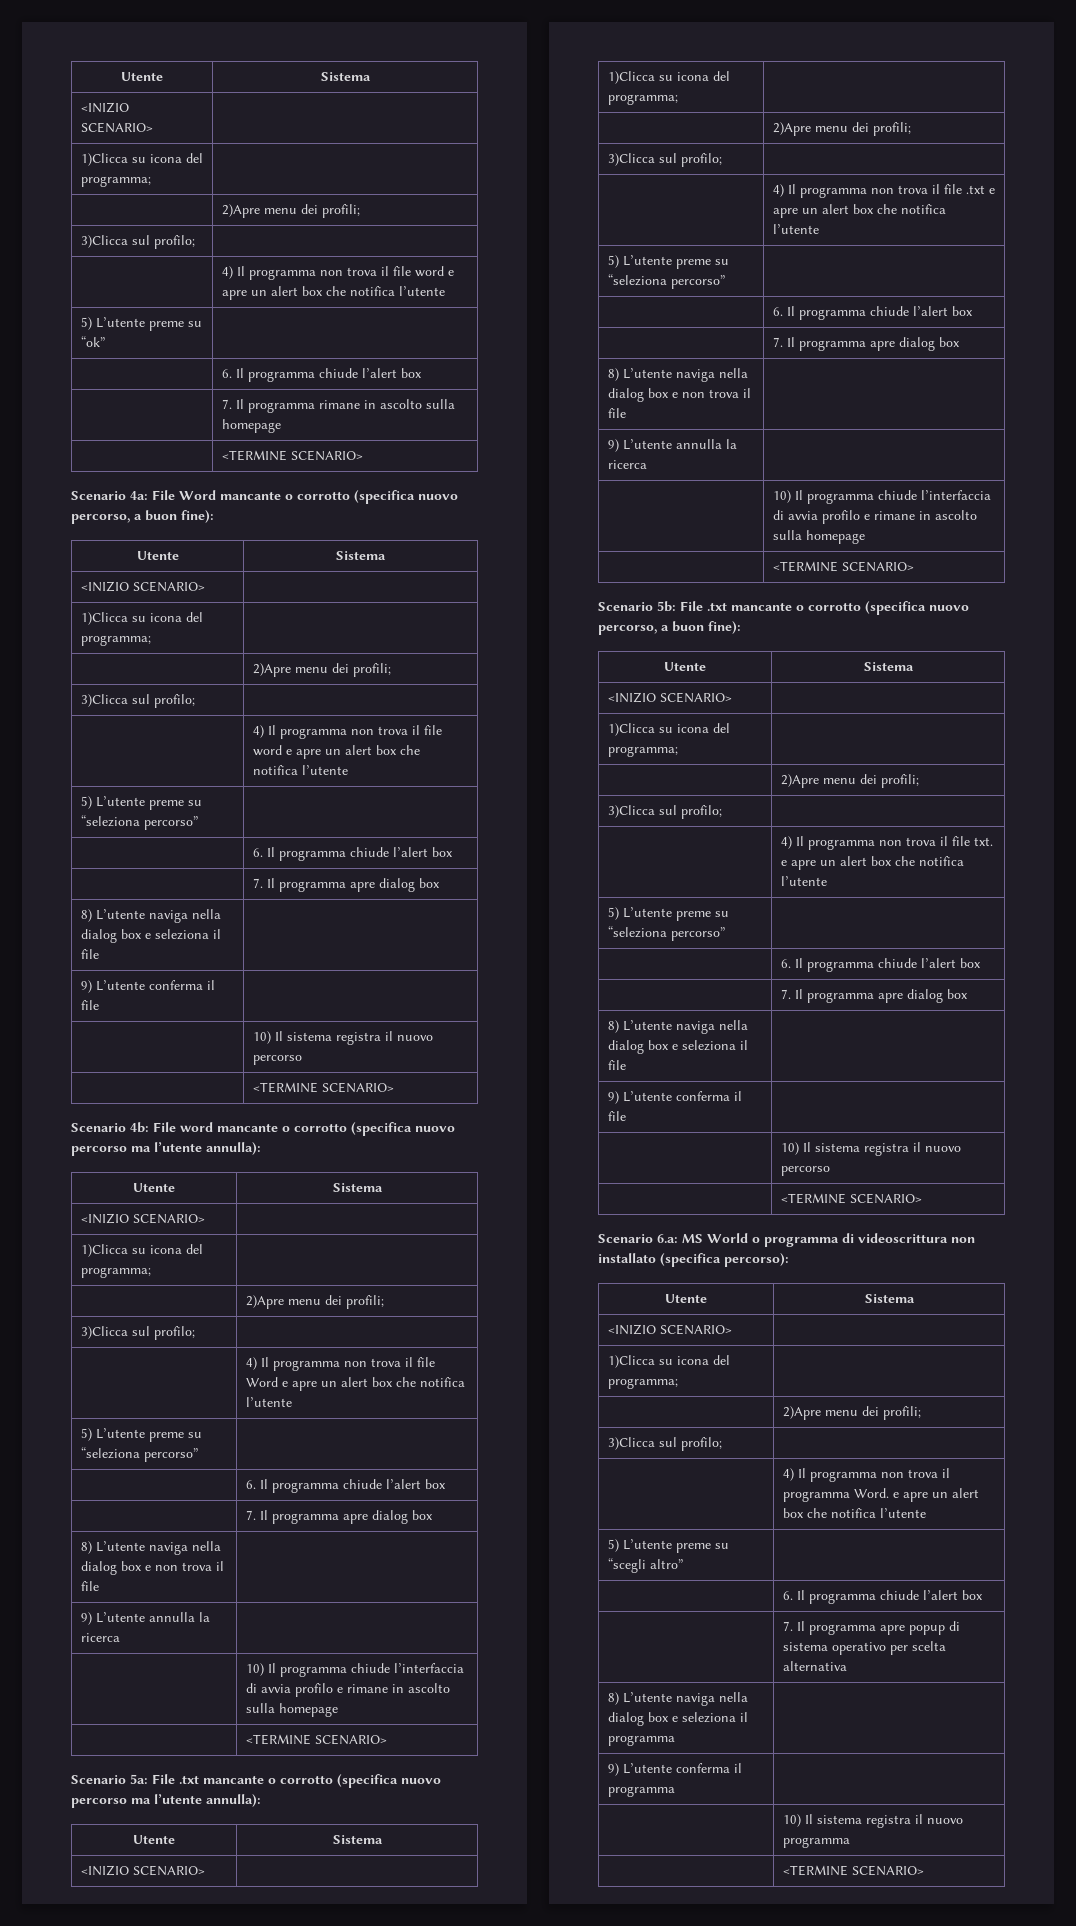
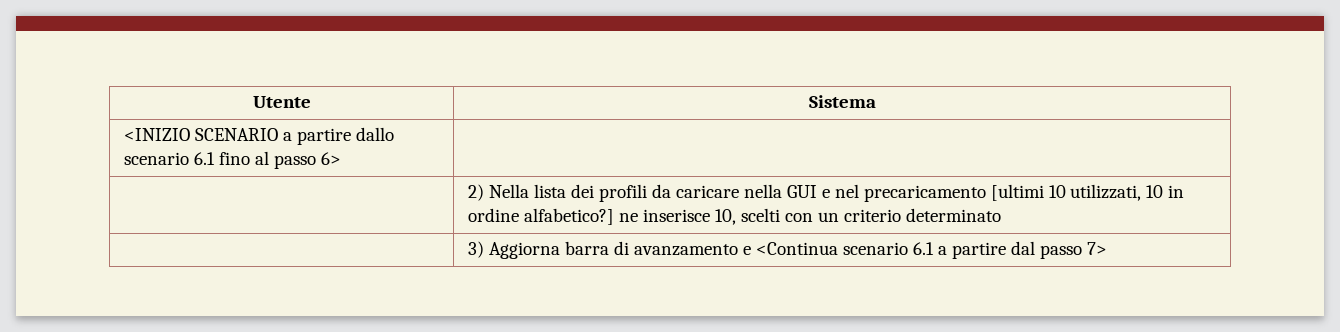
[121,72,163,81] [320,72,371,81] [80,102,129,113] [80,122,153,133] [80,153,203,166] [80,176,151,187] [221,204,360,218] [80,235,195,249] [221,266,454,280] [221,286,445,300] [80,317,202,331] [80,336,105,347] [221,368,422,382] [221,399,455,413] [221,419,281,433] [221,450,363,461] [71,490,458,504] [71,510,214,524] [136,551,179,560] [336,551,386,560] [80,581,205,592] [80,612,203,625] [80,635,151,646] [252,663,391,677] [80,694,195,708] [252,725,442,739] [252,745,420,759] [252,765,348,775] [80,796,202,810] [80,815,198,830] [252,847,453,861] [252,878,440,892] [80,909,221,923] [80,929,221,943] [80,949,99,959] [80,980,215,993] [80,1000,99,1010] [252,1031,433,1045] [252,1055,302,1065] [252,1082,394,1093] [71,1122,455,1136] [71,1142,261,1156] [133,1183,175,1192] [332,1183,383,1192] [80,1213,205,1224] [80,1244,203,1257] [80,1267,151,1278] [245,1295,384,1309] [80,1326,195,1340] [245,1357,435,1371] [245,1377,465,1391] [245,1397,292,1407] [80,1428,202,1442] [80,1447,198,1462] [245,1479,446,1493] [245,1510,433,1524] [80,1541,221,1555] [80,1561,224,1575] [80,1581,99,1591] [80,1612,210,1625] [80,1633,120,1642] [245,1663,464,1677] [245,1683,450,1697] [245,1703,338,1717] [245,1734,387,1745] [71,1774,441,1788] [71,1794,261,1808] [133,1835,175,1844] [332,1835,383,1844] [80,1865,205,1876] [607,71,730,84] [607,94,678,105] [772,122,911,136] [607,153,722,167] [772,184,995,198] [772,204,946,218] [772,224,819,234] [607,255,729,269] [607,274,725,289] [772,306,973,320] [772,337,960,351] [607,368,748,382] [607,388,751,402] [607,408,626,418] [607,439,737,452] [607,460,647,469] [772,490,991,504] [772,510,977,524] [772,530,865,544] [772,561,914,572] [598,601,969,615] [598,621,741,635] [664,662,706,671] [863,662,914,671] [607,692,732,703] [607,723,730,736] [607,746,678,757] [780,774,919,788] [607,805,722,819] [780,836,993,850] [780,856,964,870] [780,876,827,886] [607,907,729,921] [607,926,725,941] [780,958,981,972] [780,989,968,1003] [607,1020,748,1034] [607,1040,748,1054] [607,1060,626,1070] [607,1091,742,1104] [607,1111,626,1121] [780,1142,961,1156] [780,1166,830,1176] [780,1193,922,1204] [598,1233,975,1247] [598,1253,789,1267] [665,1294,707,1303] [864,1294,915,1303] [607,1324,732,1335] [607,1355,730,1368] [607,1378,678,1389] [782,1406,921,1420] [607,1437,722,1451] [782,1468,950,1482] [782,1488,979,1502] [782,1508,926,1518] [607,1539,729,1553] [607,1558,683,1573] [782,1590,983,1604] [782,1621,960,1635] [782,1641,946,1655] [782,1661,847,1671] [607,1692,748,1706] [607,1712,748,1726] [607,1735,675,1746] [607,1763,742,1776] [607,1786,675,1797] [782,1814,963,1828] [782,1837,850,1848] [782,1865,924,1876] Utente | Sistema // <INIZIO SCENARIO> | // 1)Clicca su icona del programma; | // | 2)Apre menu dei profili; // 3)Clicca sul profilo; | // | 4) Il programma non trova il file word e apre un alert box che notifica l’utente // 5) L’utente preme su “ok” | // | 6. Il programma chiude l’alert box // | 7. Il programma rimane in ascolto sulla homepage // | <TERMINE SCENARIO> // Scenario 4a: File Word mancante o corrotto (specifica nuovo percorso, a buon fine): // Utente | Sistema // <INIZIO SCENARIO> | // 1)Clicca su icona del programma; | // | 2)Apre menu dei profili; // 3)Clicca sul profilo; | // | 4) Il programma non trova il file word e apre un alert box che notifica l’utente // 5) L’utente preme su “seleziona percorso” | // | 6. Il programma chiude l’alert box // | 7. Il programma apre dialog box // 8) L’utente naviga nella dialog box e seleziona il file | // 9) L’utente conferma il file | // | 10) Il sistema registra il nuovo percorso // | <TERMINE SCENARIO> // Scenario 4b: File word mancante o corrotto (specifica nuovo percorso ma l’utente annulla): // Utente | Sistema // <INIZIO SCENARIO> | // 1)Clicca su icona del programma; | // | 2)Apre menu dei profili; // 3)Clicca sul profilo; | // | 4) Il programma non trova il file Word e apre un alert box che notifica l’utente // 5) L’utente preme su “seleziona percorso” | // | 6. Il programma chiude l’alert box // | 7. Il programma apre dialog box // 8) L’utente naviga nella dialog box e non trova il file | // 9) L’utente annulla la ricerca | // | 10) Il programma chiude l’interfaccia di avvia profilo e rimane in ascolto sulla homepage // | <TERMINE SCENARIO> // Scenario 5a: File .txt mancante o corrotto (specifica nuovo percorso ma l’utente annulla): // Utente | Sistema // <INIZIO SCENARIO> | // 1)Clicca su icona del programma; | // | 2)Apre menu dei profili; // 3)Clicca sul profilo; | // | 4) Il programma non trova il file .txt e apre un alert box che notifica l’utente // 5) L’utente preme su “seleziona percorso” | // | 6. Il programma chiude l’alert box // | 7. Il programma apre dialog box // 8) L’utente naviga nella dialog box e non trova il file | // 9) L’utente annulla la ricerca | // | 10) Il programma chiude l’interfaccia di avvia profilo e rimane in ascolto sulla homepage // | <TERMINE SCENARIO> // Scenario 5b: File .txt mancante o corrotto (specifica nuovo percorso, a buon fine): // Utente | Sistema // <INIZIO SCENARIO> | // 1)Clicca su icona del programma; | // | 2)Apre menu dei profili; // 3)Clicca sul profilo; | // | 4) Il programma non trova il file txt. e apre un alert box che notifica l’utente // 5) L’utente preme su “seleziona percorso” | // | 6. Il programma chiude l’alert box // | 7. Il programma apre dialog box // 8) L’utente naviga nella dialog box e seleziona il file | // 9) L’utente conferma il file | // | 10) Il sistema registra il nuovo percorso // | <TERMINE SCENARIO> // Scenario 6.a: MS World o programma di videoscrittura non installato (specifica percorso): // Utente | Sistema // <INIZIO SCENARIO> | // 1)Clicca su icona del programma; | // | 2)Apre menu dei profili; // 3)Clicca sul profilo; | // | 4) Il programma non trova il programma Word. e apre un alert box che notifica l’utente // 5) L’utente preme su “scegli altro” | // | 6. Il programma chiude l’alert box // | 7. Il programma apre popup di sistema operativo per scelta alternativa // 8) L’utente naviga nella dialog box e seleziona il programma | // 9) L’utente conferma il programma | // | 10) Il sistema registra il nuovo programma // | <TERMINE SCENARIO> -> [252,96,311,108] [808,95,876,108] [123,127,394,145] [123,151,341,169] [467,184,1185,202] [467,208,1001,225] [467,241,1107,259] Utente | Sistema // <INIZIO SCENARIO a partire dallo scenario 6.1 fino al passo 6> | // | 2) Nella lista dei profili da caricare nella GUI e nel precaricamento [ultimi 10 utilizzati, 10 in ordine alfabetico?] ne inserisce 10, scelti con un criterio determinato // | 3) Aggiorna barra di avanzamento e <Continua scenario 6.1 a partire dal passo 7>

